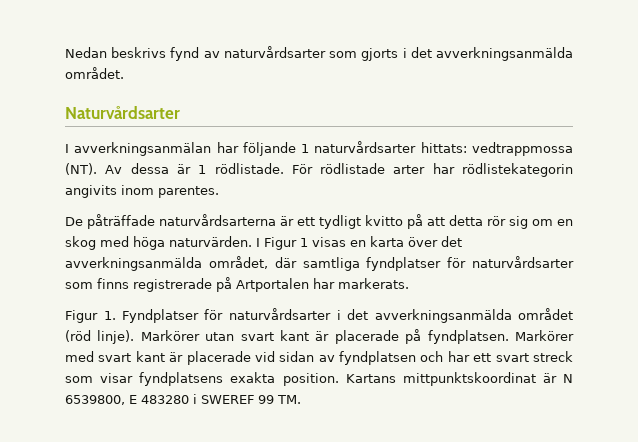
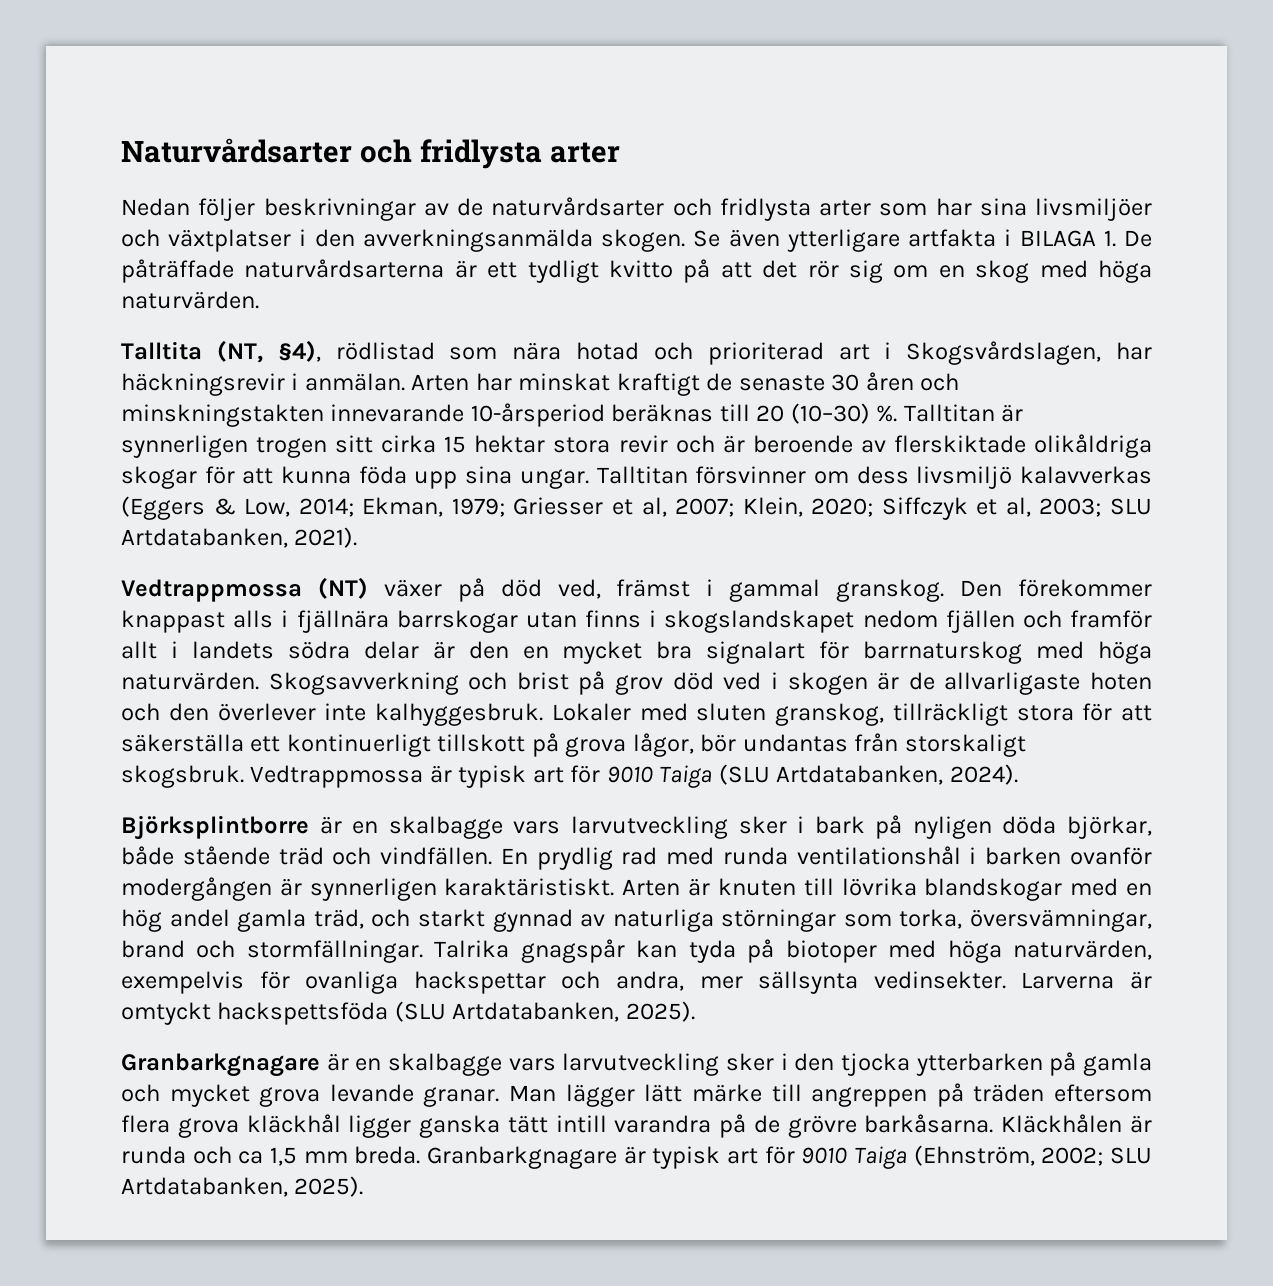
[65,46,573,61] [65,67,124,79] [65,106,180,119] [65,141,573,156] [65,163,573,177] [65,185,219,198] Nedan beskrivs fynd av naturvårdsarter som gjorts i det avverkningsanmälda området. // Naturvårdsarter // I avverkningsanmälan har följande 1 naturvårdsarter hittats: vedtrappmossa (NT). Av dessa är 1 rödlistade. För rödlistade arter har rödlistekategorin angivits inom parentes. // -> [121,138,620,169] [121,197,1152,221] [121,229,1116,252] Naturvårdsarter och fridlysta arter // Nedan följer beskrivningar av de naturvårdsarter och fridlysta arter som har sina livsmiljöer och växtplatser i den avverkningsanmälda skogen. Se även ytterligare artfakta i BILAGA 1.
[449,215,483,226] detta -> [762,260,798,278] det
[256,236,462,250] [65,256,574,271] [65,277,409,292] [65,308,573,323] [65,329,574,344] [65,351,573,365] [65,372,573,386] [65,394,301,405] I Figur 1 visas en karta över det avverkningsanmälda området, där samtliga fyndplatser för naturvårdsarter som finns registrerade på Artportalen har markerats. // Figur 1. Fyndplatser för naturvårdsarter i det avverkningsanmälda området (röd linje). Markörer utan svart kant är placerade på fyndplatsen. Markörer med svart kant är placerade vid sidan av fyndplatsen och har ett svart streck som visar fyndplatsens exakta position. Kartans mittpunktskoordinat är N 6539800, E 483280 i SWEREF 99 TM. -> [121,340,1153,365] [121,372,960,396] [121,403,1024,427] [121,434,1153,458] [121,466,1152,489] [121,496,1152,520] [121,527,358,548] [121,577,1152,602] [121,610,1152,633] [121,641,1152,664] [121,671,1153,695] [121,703,1152,726] [121,733,1026,757] [121,764,1018,788] [121,815,1153,840] [121,846,1152,870] [121,877,1153,901] [121,909,1152,932] [121,939,1153,963] [121,971,1152,994] [121,1001,695,1025] [121,1052,1152,1077] [121,1083,1153,1107] [121,1114,1152,1138] [121,1145,1152,1169] [121,1176,364,1197] // Talltita (NT, §4), rödlistad som nära hotad och prioriterad art i Skogsvårdslagen, har häckningsrevir i anmälan. Arten har minskat kraftigt de senaste 30 åren och minskningstakten innevarande 10-årsperiod beräknas till 20 (10–30) %. Talltitan är synnerligen trogen sitt cirka 15 hektar stora revir och är beroende av flerskiktade olikåldriga skogar för att kunna föda upp sina ungar. Talltitan försvinner om dess livsmiljö kalavverkas (Eggers & Low, 2014; Ekman, 1979; Griesser et al, 2007; Klein, 2020; Siffczyk et al, 2003; SLU Artdatabanken, 2021). // Vedtrappmossa (NT) växer på död ved, främst i gammal granskog. Den förekommer knappast alls i fjällnära barrskogar utan finns i skogslandskapet nedom fjällen och framför allt i landets södra delar är den en mycket bra signalart för barrnaturskog med höga naturvärden. Skogsavverkning och brist på grov död ved i skogen är de allvarligaste hoten och den överlever inte kalhyggesbruk. Lokaler med sluten granskog, tillräckligt stora för att säkerställa ett kontinuerligt tillskott på grova lågor, bör undantas från storskaligt skogsbruk. Vedtrappmossa är typisk art för 9010 Taiga (SLU Artdatabanken, 2024). // Björksplintborre är en skalbagge vars larvutveckling sker i bark på nyligen döda björkar, både stående träd och vindfällen. En prydlig rad med runda ventilationshål i barken ovanför modergången är synnerligen karaktäristiskt. Arten är knuten till lövrika blandskogar med en hög andel gamla träd, och starkt gynnad av naturliga störningar som torka, översvämningar, brand och stormfällningar. Talrika gnagspår kan tyda på biotoper med höga naturvärden, exempelvis för ovanliga hackspettar och andra, mer sällsynta vedinsekter. Larverna är omtyckt hackspettsföda (SLU Artdatabanken, 2025). // Granbarkgnagare är en skalbagge vars larvutveckling sker i den tjocka ytterbarken på gamla och mycket grova levande granar. Man lägger lätt märke till angreppen på träden eftersom flera grova kläckhål ligger ganska tätt intill varandra på de grövre barkåsarna. Kläckhålen är runda och ca 1,5 mm breda. Granbarkgnagare är typisk art för 9010 Taiga (Ehnström, 2002; SLU Artdatabanken, 2025).

